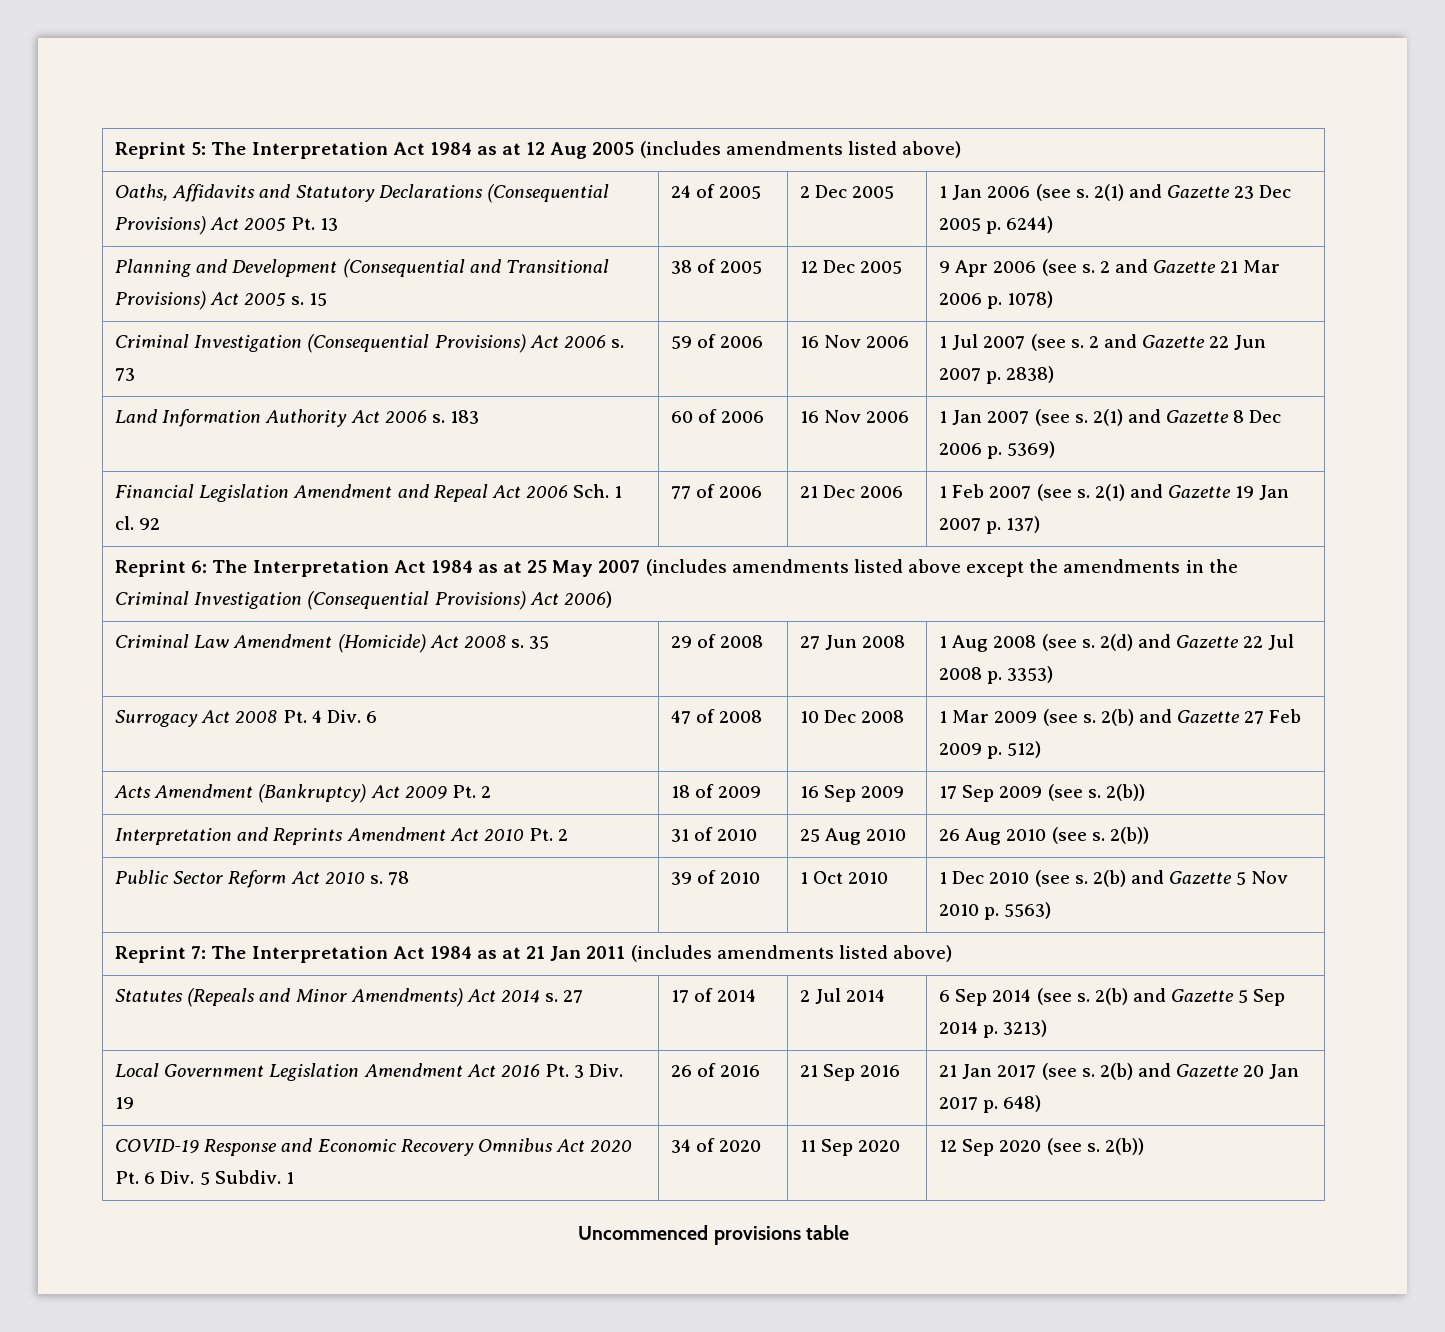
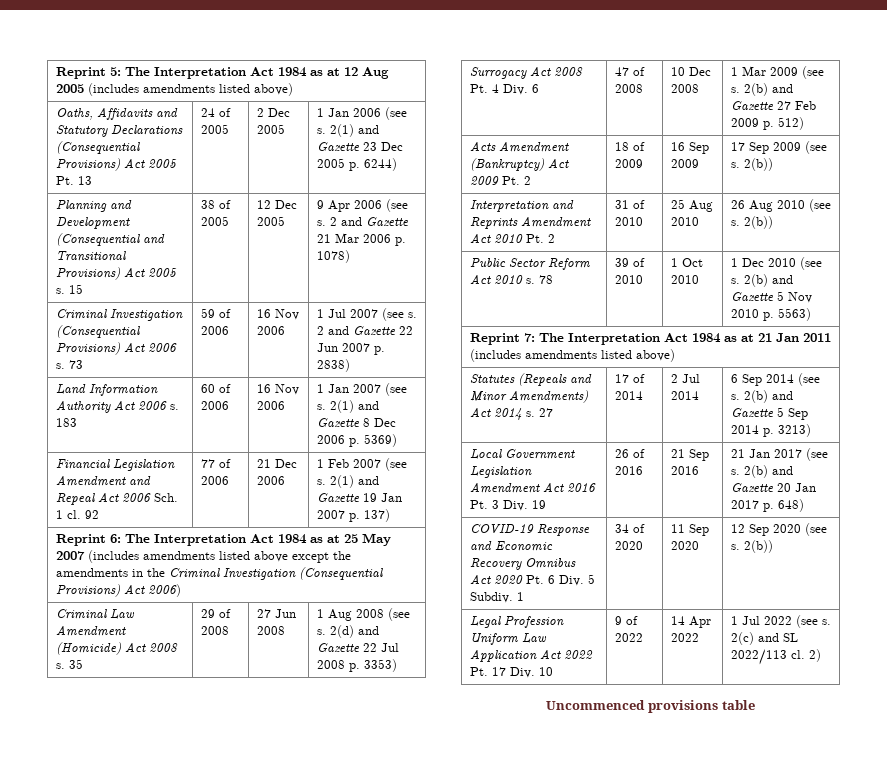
(1144, 1146) none -> [469,616,564,628] [469,633,547,645] [469,649,593,662] [469,667,553,678] [614,616,638,625] [614,633,643,642] [670,616,711,628] [670,633,699,642] [730,615,831,628] [730,632,798,645] [730,649,821,665] // Legal Profession Uniform Law Application Act 2022 Pt. 17 Div. 10 | 9 of 2022 | 14 Apr 2022 | 1 Jul 2022 (see s. 2(c) and SL 2022/113 cl. 2)

